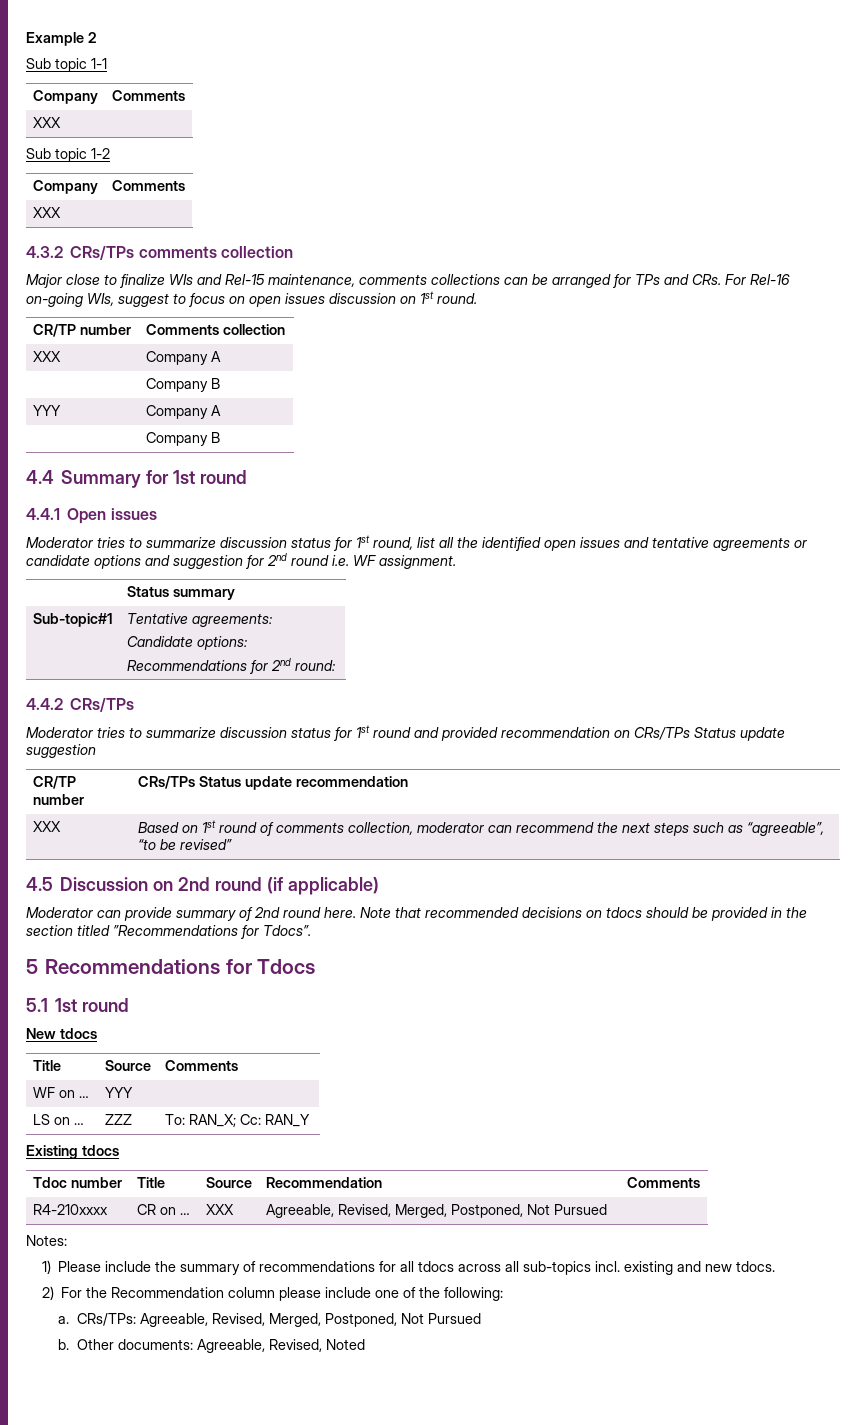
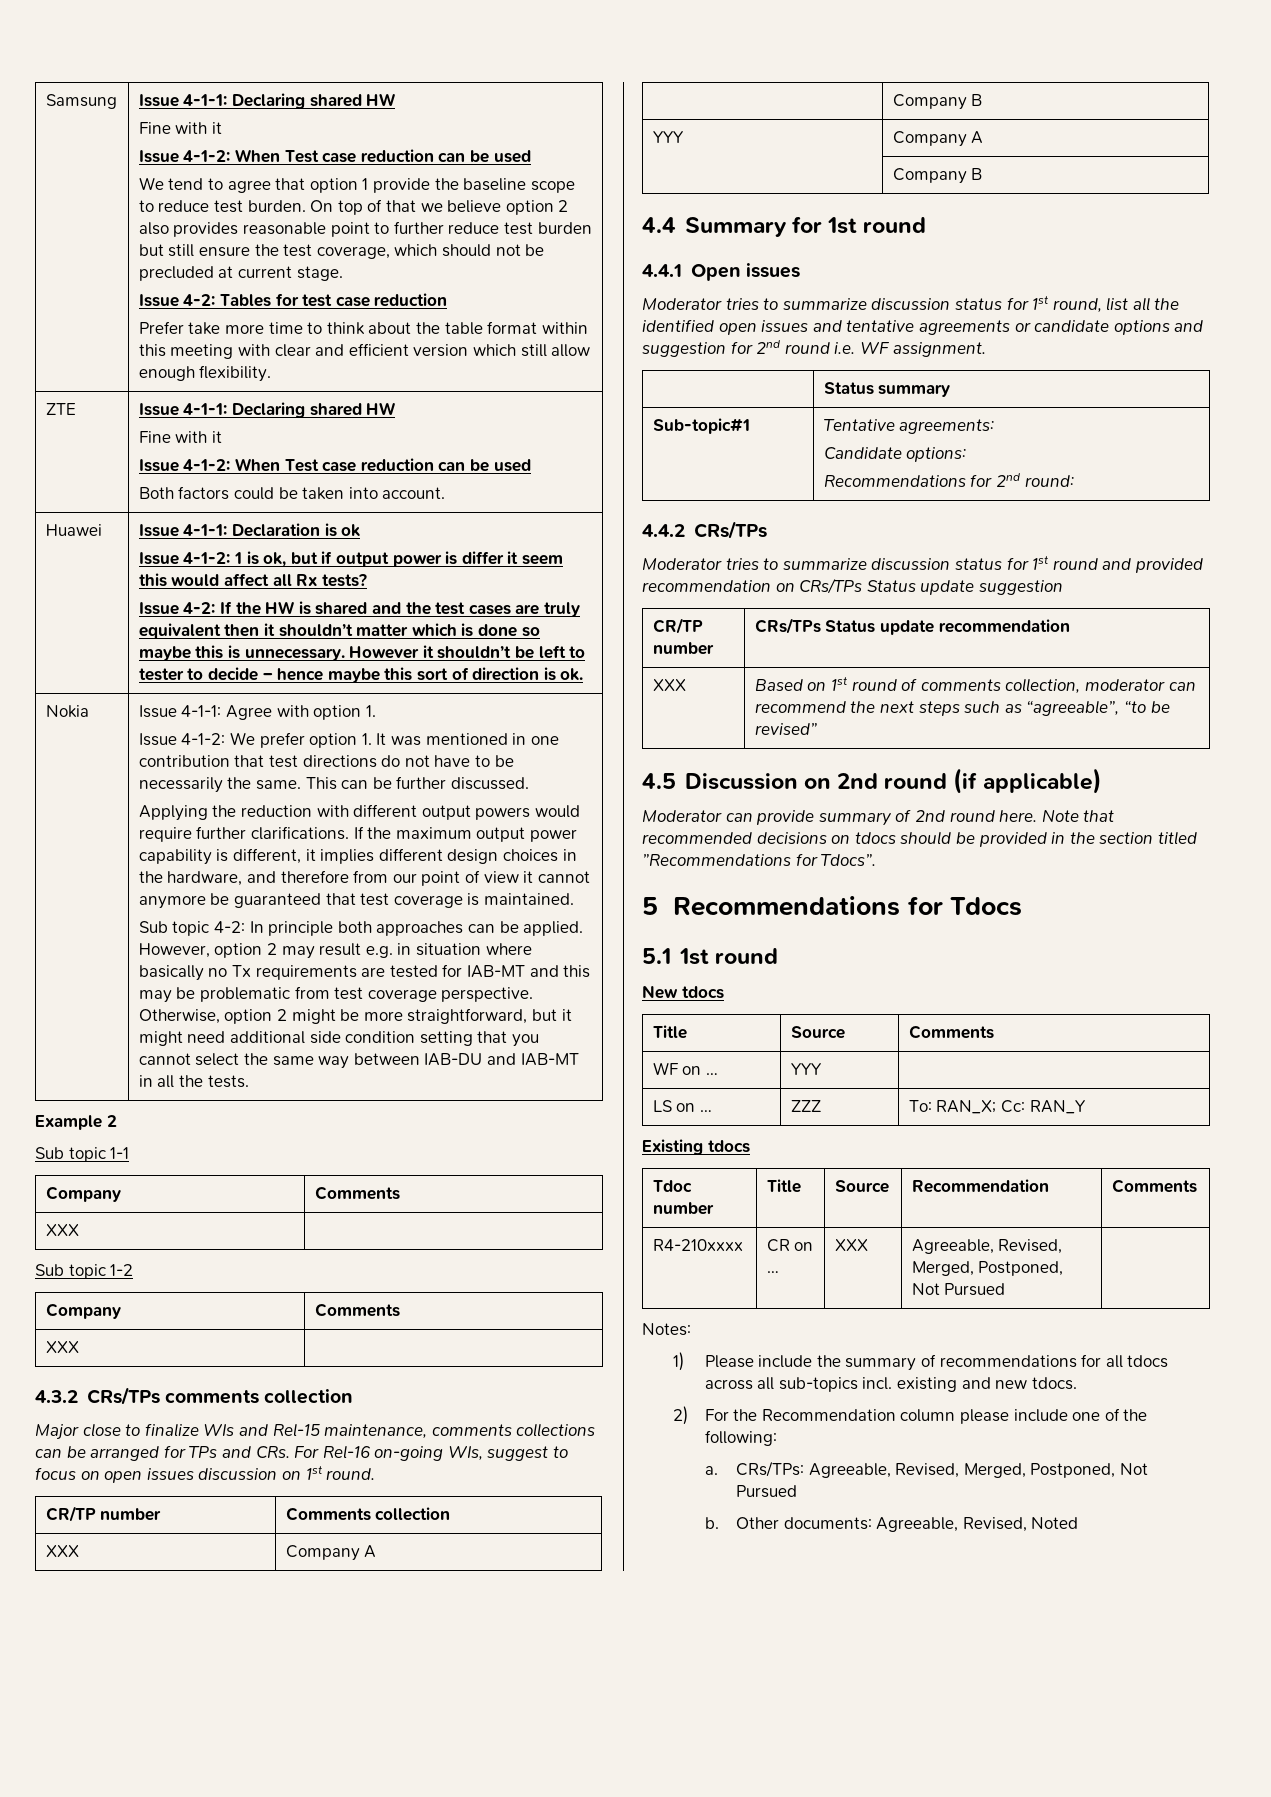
(26, 39) none -> [45,94,117,109] [138,93,397,109] [138,122,223,134] [138,149,531,163] [138,177,575,193] [138,199,569,215] [138,221,592,237] [138,244,545,259] [138,266,343,281] [138,293,448,307] [138,321,588,335] [138,343,591,359] [138,365,272,382] [45,403,76,415] [138,402,397,418] [138,431,223,443] [138,458,531,472] [138,486,446,500] [45,524,102,536] [138,523,361,537] [138,551,563,567] [138,573,367,587] [138,601,580,617] [138,623,540,639] [138,645,586,661] [138,667,584,683] [45,705,89,718] [138,705,376,720] [138,732,559,748] [138,755,514,768] [138,776,530,793] [138,804,581,821] [138,826,578,842] [138,848,577,865] [138,870,590,886] [138,893,575,909] [138,921,584,936] [138,943,532,959] [138,964,591,981] [138,986,534,1003] [138,1008,572,1024] [138,1031,540,1047] [138,1053,579,1069] [138,1075,249,1088] Samsung | Issue 4-1-1: Declaring shared HW // Fine with it // Issue 4-1-2: When Test case reduction can be used // We tend to agree that option 1 provide the baseline scope to reduce test burden. On top of that we believe option 2 also provides reasonable point to further reduce test burden but still ensure the test coverage, which should not be precluded at current stage. // Issue 4-2: Tables for test case reduction // Prefer take more time to think about the table format within this meeting with clear and efficient version which still allow enough flexibility. // ZTE | Issue 4-1-1: Declaring shared HW // Fine with it // Issue 4-1-2: When Test case reduction can be used // Both factors could be taken into account. // Huawei | Issue 4-1-1: Declaration is ok // Issue 4-1-2: 1 is ok, but if output power is differ it seem this would affect all Rx tests? // Issue 4-2: If the HW is shared and the test cases are truly equivalent then it shouldn’t matter which is done so maybe this is unnecessary. However it shouldn’t be left to tester to decide – hence maybe this sort of direction is ok. // Nokia | Issue 4-1-1: Agree with option 1. // Issue 4-1-2: We prefer option 1. It was mentioned in one contribution that test directions do not have to be necessarily the same. This can be further discussed. // Applying the reduction with different output powers would require further clarifications. If the maximum output power capability is different, it implies different design choices in the hardware, and therefore from our point of view it cannot anymore be guaranteed that test coverage is maintained. // Sub topic 4-2: In principle both approaches can be applied. However, option 2 may result e.g. in situation where basically no Tx requirements are tested for IAB-MT and this may be problematic from test coverage perspective. Otherwise, option 2 might be more straightforward, but it might need additional side condition setting that you cannot select the same way between IAB-DU and IAB-MT in all the tests. //

